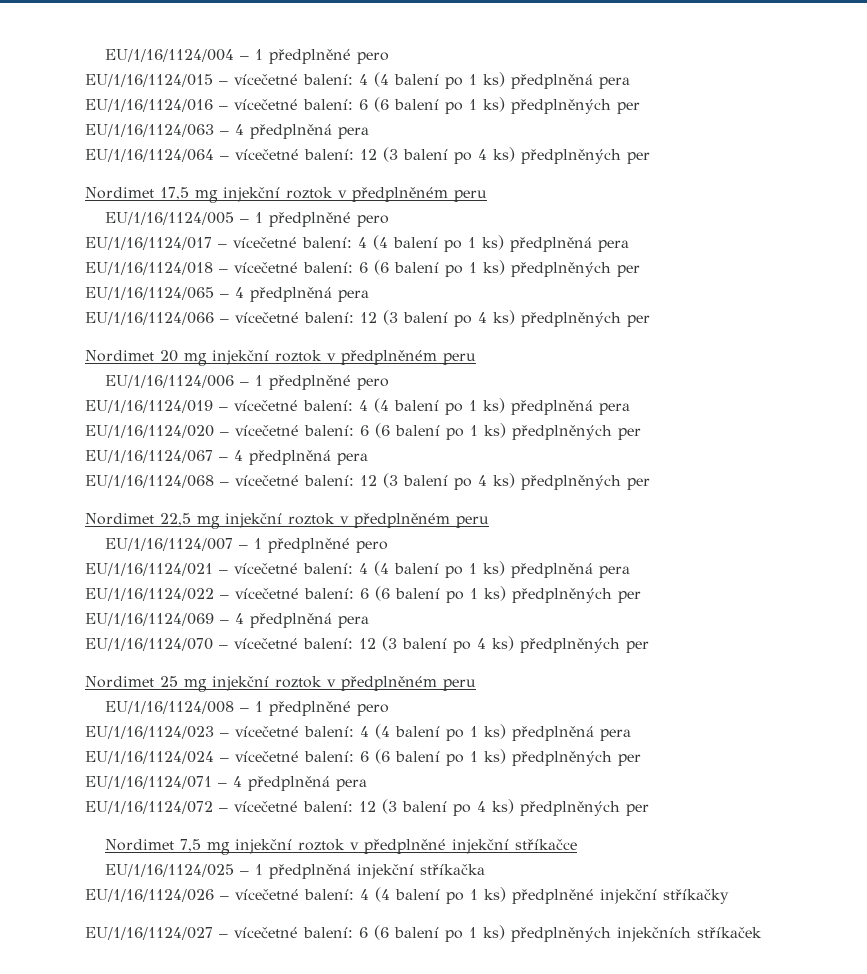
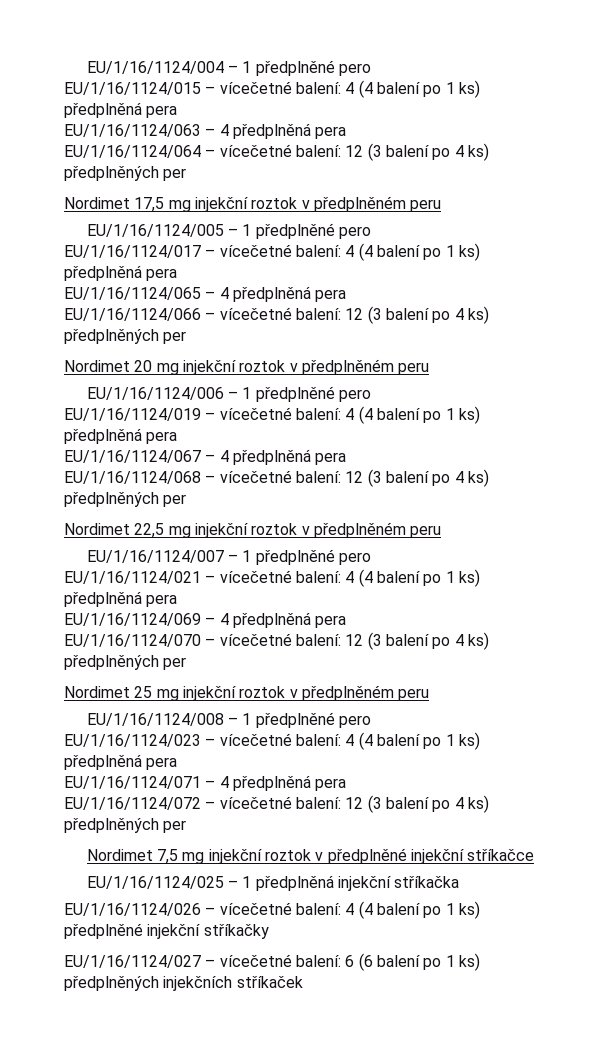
[85,97,640,114] // EU/1/16/1124/016 – vícečetné balení: 6 (6 balení po 1 ks) předplněných per -> (178, 111) none
[85,260,640,277] // EU/1/16/1124/018 – vícečetné balení: 6 (6 balení po 1 ks) předplněných per -> (178, 274) none
[85,423,641,440] // EU/1/16/1124/020 – vícečetné balení: 6 (6 balení po 1 ks) předplněných per -> (178, 437) none
[85,586,641,603] // EU/1/16/1124/022 – vícečetné balení: 6 (6 balení po 1 ks) předplněných per -> (178, 600) none
[85,749,641,766] // EU/1/16/1124/024 – vícečetné balení: 6 (6 balení po 1 ks) předplněných per -> (178, 763) none

